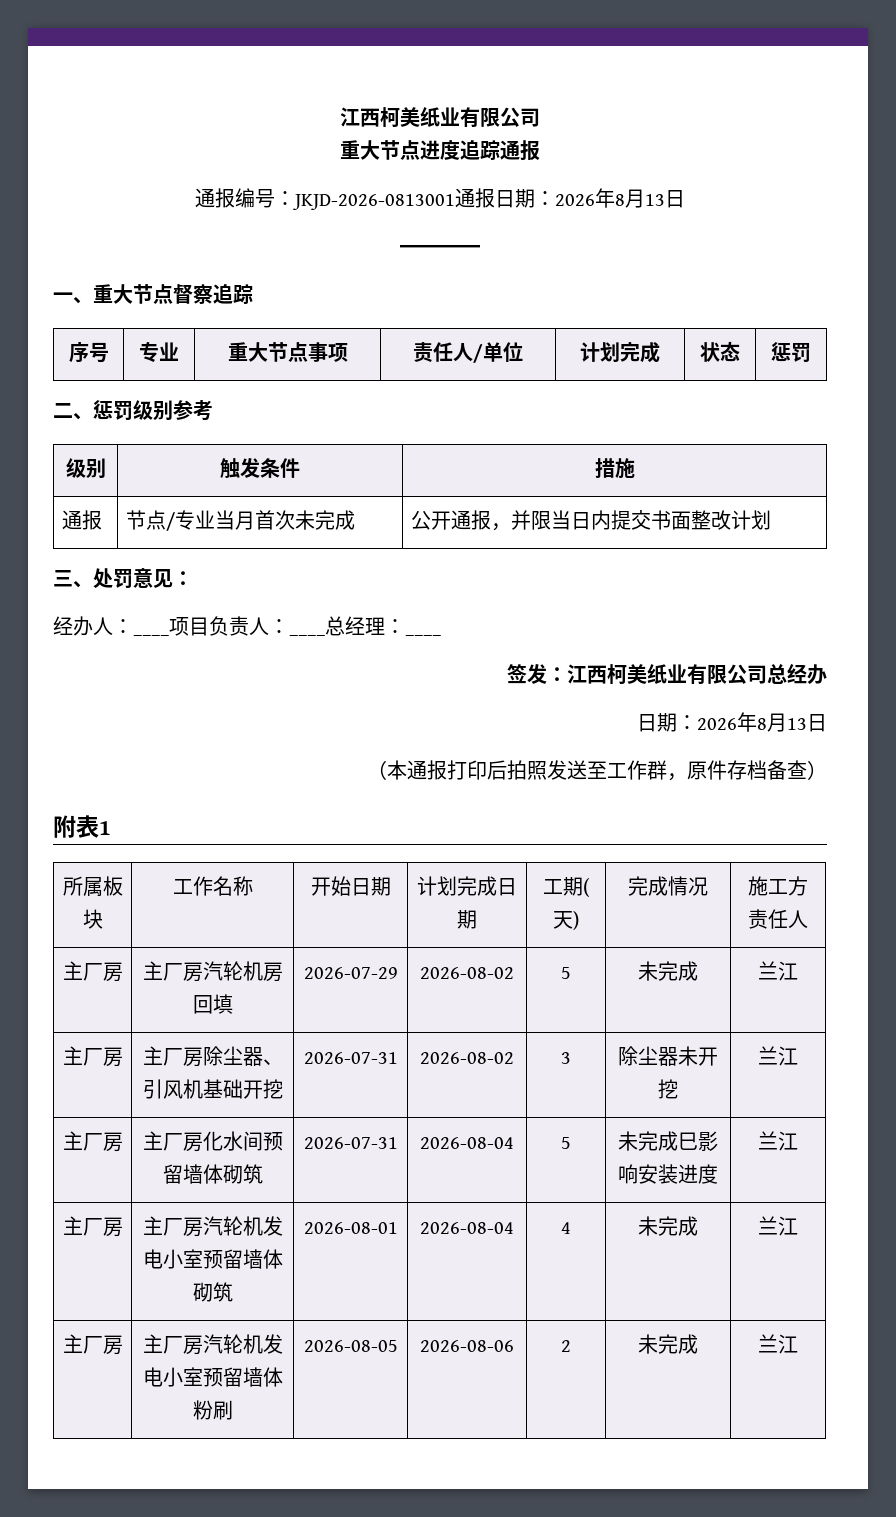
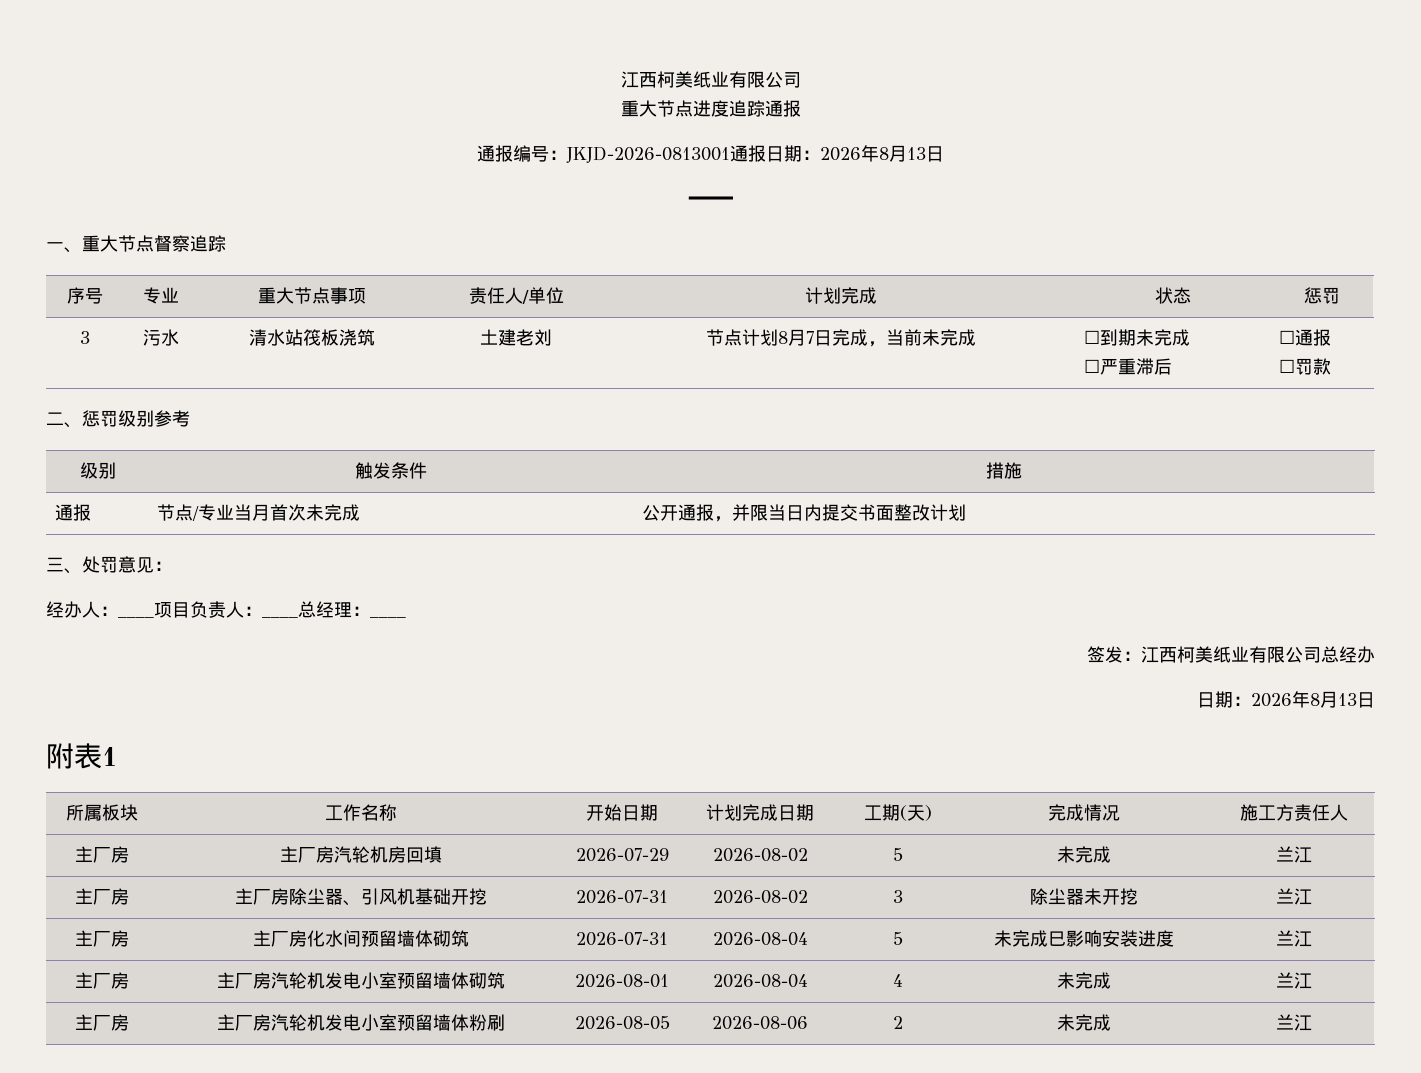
(811, 353) none -> [79,331,90,344] [142,329,179,346] [249,329,375,346] [480,329,552,346] [706,329,976,347] [1084,329,1191,346] [1084,358,1173,375] [1279,329,1332,346] [1279,358,1332,375] // 3 | 污水 | 清水站筏板浇筑 | 土建老刘 | 节点计划8月7日完成，当前未完成 | ☐到期未完成 // ☐严重滞后 | ☐通报 // ☐罚款
[367,760,827,781] // （本通报打印后拍照发送至工作群，原件存档备查） -> (1375, 700) none

